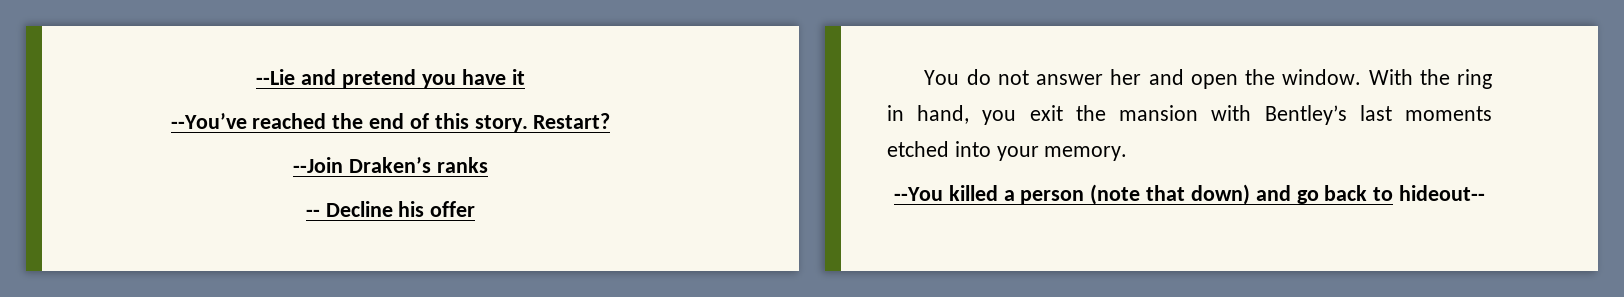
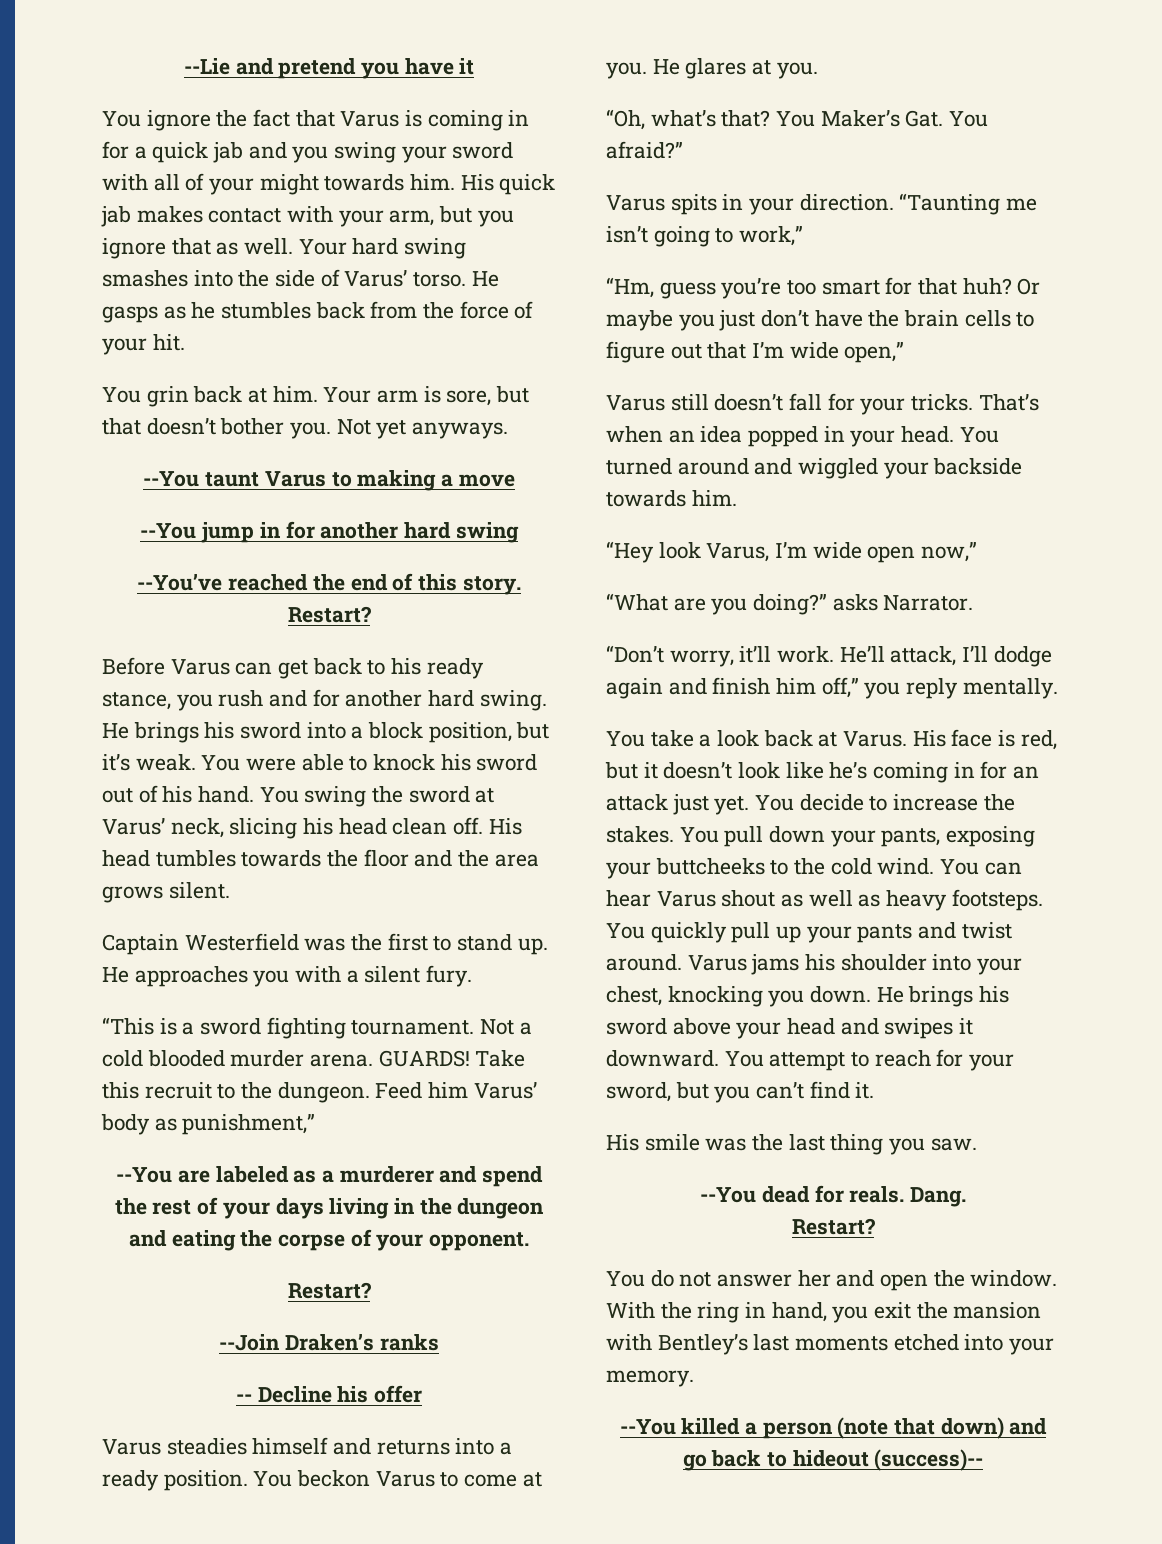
(525, 77) none -> [102,109,530,131] [102,141,514,163] [102,173,556,195] [101,206,514,227] [102,238,467,259] [102,269,499,287] [102,301,534,323] [102,334,185,355] [102,386,530,407] [102,418,509,439] [143,470,515,491] [140,521,519,543] // You ignore the fact that Varus is coming in for a quick jab and you swing your sword with all of your might towards him. His quick jab makes contact with your arm, but you ignore that as well. Your hard swing smashes into the side of Varus’ torso. He gasps as he stumbles back from the force of your hit. // You grin back at him. Your arm is sore, but that doesn’t bother you. Not yet anyways. // --You taunt Varus to making a move // --You jump in for another hard swing
(611, 121) none -> [102,657,484,679] [102,689,547,711] [102,722,550,743] [102,754,538,771] [102,785,495,807] [102,817,522,839] [102,849,539,867] [102,882,230,903] [102,933,548,955] [102,965,473,987] [102,1017,532,1039] [102,1050,526,1067] [102,1082,537,1103] [101,1114,316,1135] [116,1166,543,1187] [114,1197,545,1219] [128,1229,530,1251] [287,1282,372,1299] // Before Varus can get back to his ready stance, you rush and for another hard swing. He brings his sword into a block position, but it’s weak. You were able to knock his sword out of his hand. You swing the sword at Varus’ neck, slicing his head clean off. His head tumbles towards the floor and the area grows silent. // Captain Westerfield was the first to stand up. He approaches you with a silent fury. // “This is a sword fighting tournament. Not a cold blooded murder arena. GUARDS! Take this recruit to the dungeon. Feed him Varus’ body as punishment,” // --You are labeled as a murderer and spend the rest of your days living in the dungeon and eating the corpse of your opponent. // Restart?
(476, 209) none -> [102,1437,513,1455] [102,1470,542,1491] [606,58,818,79] [606,109,989,130] [606,141,683,159] [606,193,1038,215] [606,226,804,247] [606,277,1041,299] [606,310,1035,331] [606,341,905,363] [606,393,1039,415] [606,426,999,447] [606,458,1023,479] [606,490,737,507] [606,541,978,563] [606,593,974,615] [606,645,1052,667] [606,677,1058,699] [606,729,1057,750] [605,761,1040,783] [606,794,1015,815] [606,826,1036,847] [606,858,1022,879] [606,889,1043,911] [606,922,1012,943] [606,954,1023,975] [606,986,1010,1007] [606,1018,974,1039] [606,1049,1015,1071] [606,1081,875,1103] [606,1134,977,1155] [700,1185,966,1207] [791,1218,876,1235] // Varus steadies himself and returns into a ready position. You beckon Varus to come at you. He glares at you. // “Oh, what’s that? You Maker’s Gat. You afraid?” // Varus spits in your direction. “Taunting me isn’t going to work,” // “Hm, guess you’re too smart for that huh? Or maybe you just don’t have the brain cells to figure out that I’m wide open,” // Varus still doesn’t fall for your tricks. That’s when an idea popped in your head. You turned around and wiggled your backside towards him. // “Hey look Varus, I’m wide open now,” // “What are you doing?” asks Narrator. // “Don’t worry, it’ll work. He’ll attack, I’ll dodge again and finish him off,” you reply mentally. // You take a look back at Varus. His face is red, but it doesn’t look like he’s coming in for an attack just yet. You decide to increase the stakes. You pull down your pants, exposing your buttcheeks to the cold wind. You can hear Varus shout as well as heavy footsteps. You quickly pull up your pants and twist around. Varus jams his shoulder into your chest, knocking you down. He brings his sword above your head and swipes it downward. You attempt to reach for your sword, but you can’t find it. // His smile was the last thing you saw. // --You dead for reals. Dang. // Restart?
[1398,185,1485,201] hideout-- -> [792,1449,984,1471] hideout (success)--

